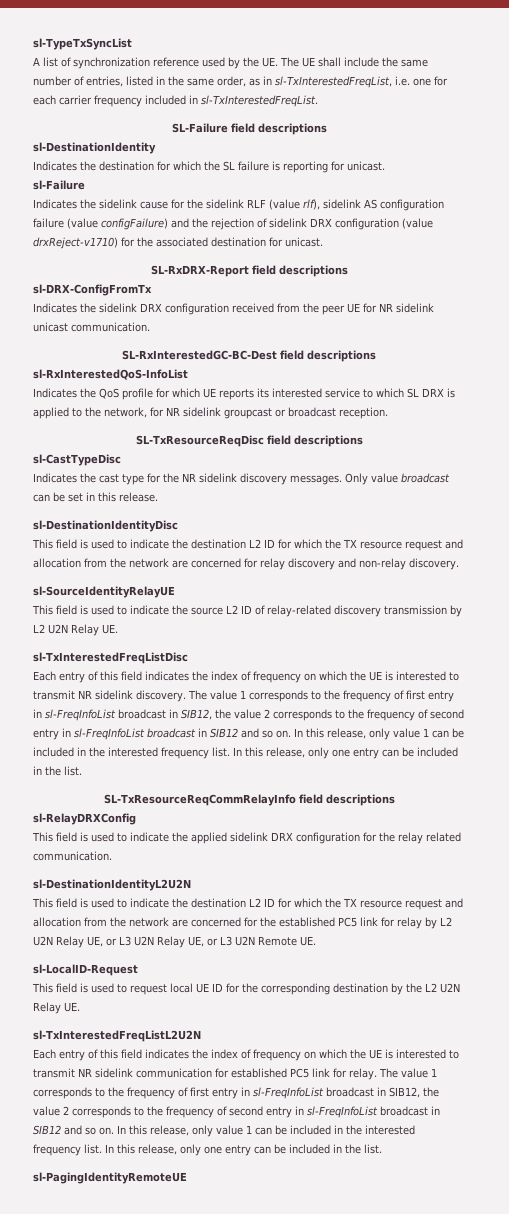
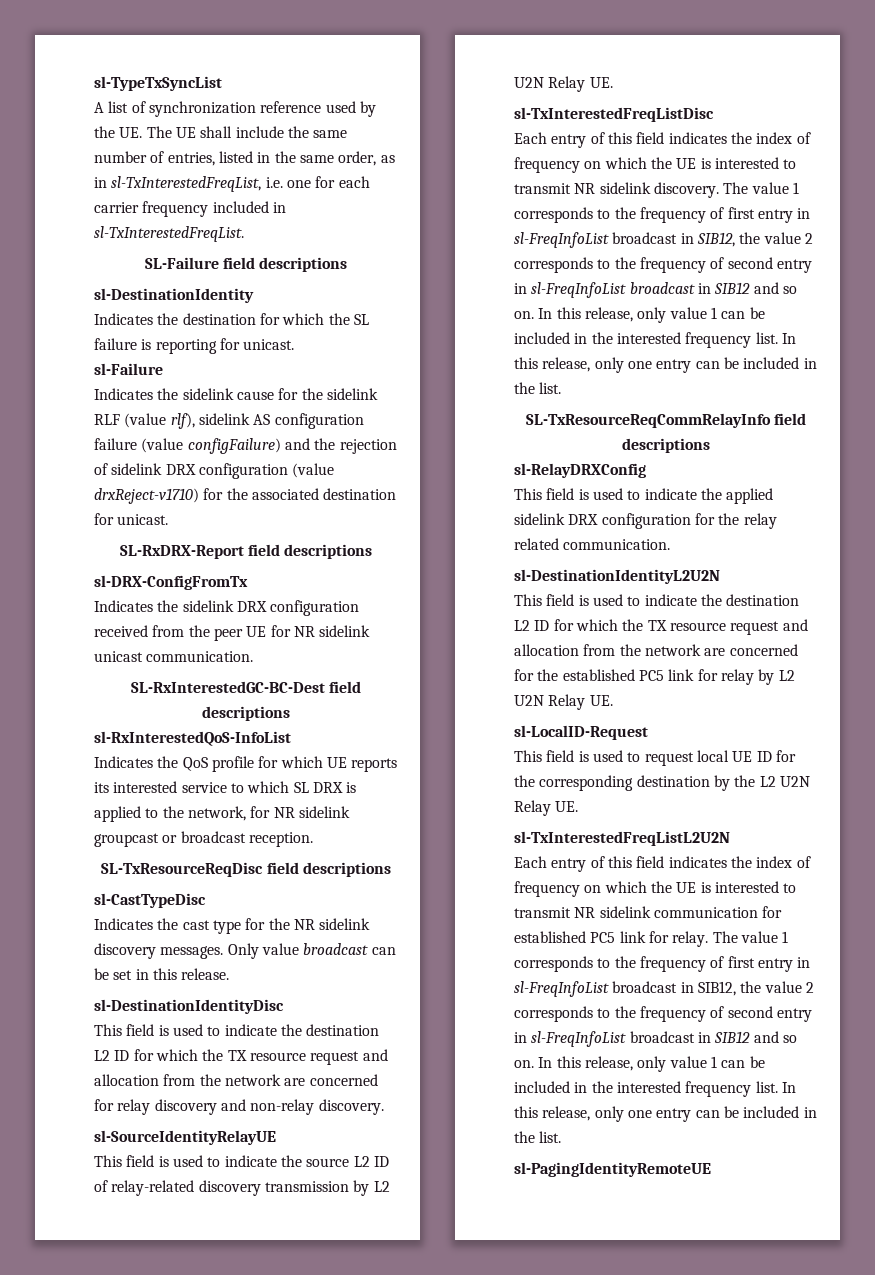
[87,936,297,948] UE, or L3 U2N Relay UE, or L3 U2N Remote -> (586, 702) none

